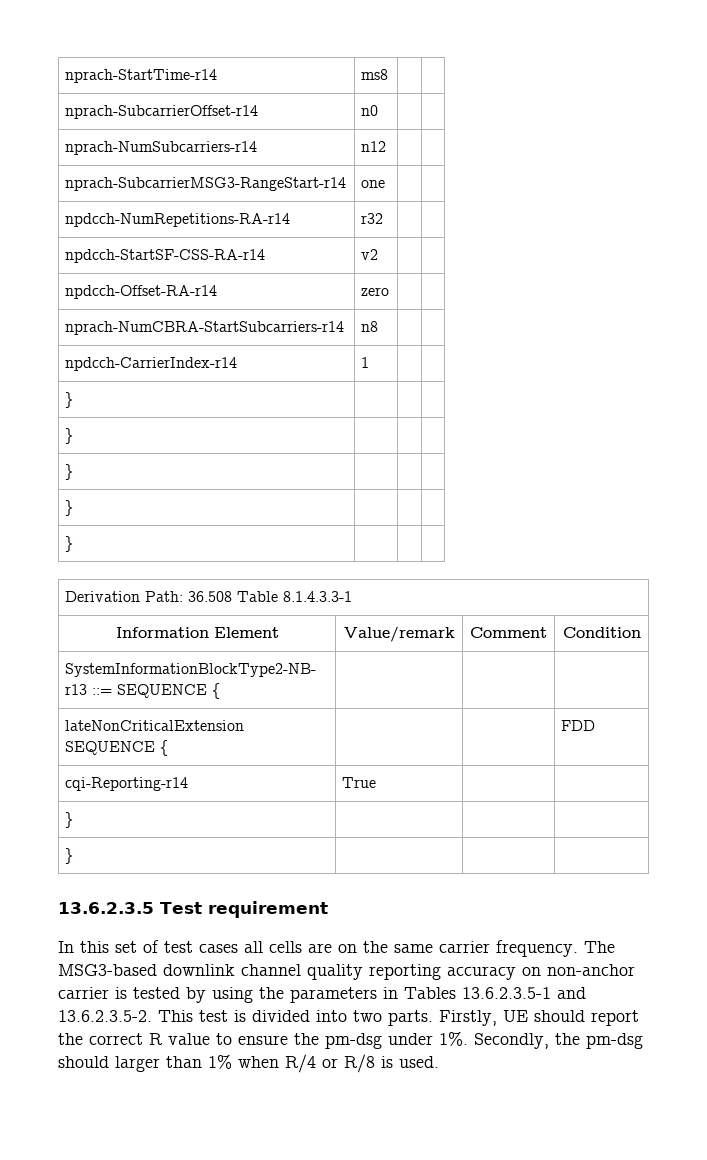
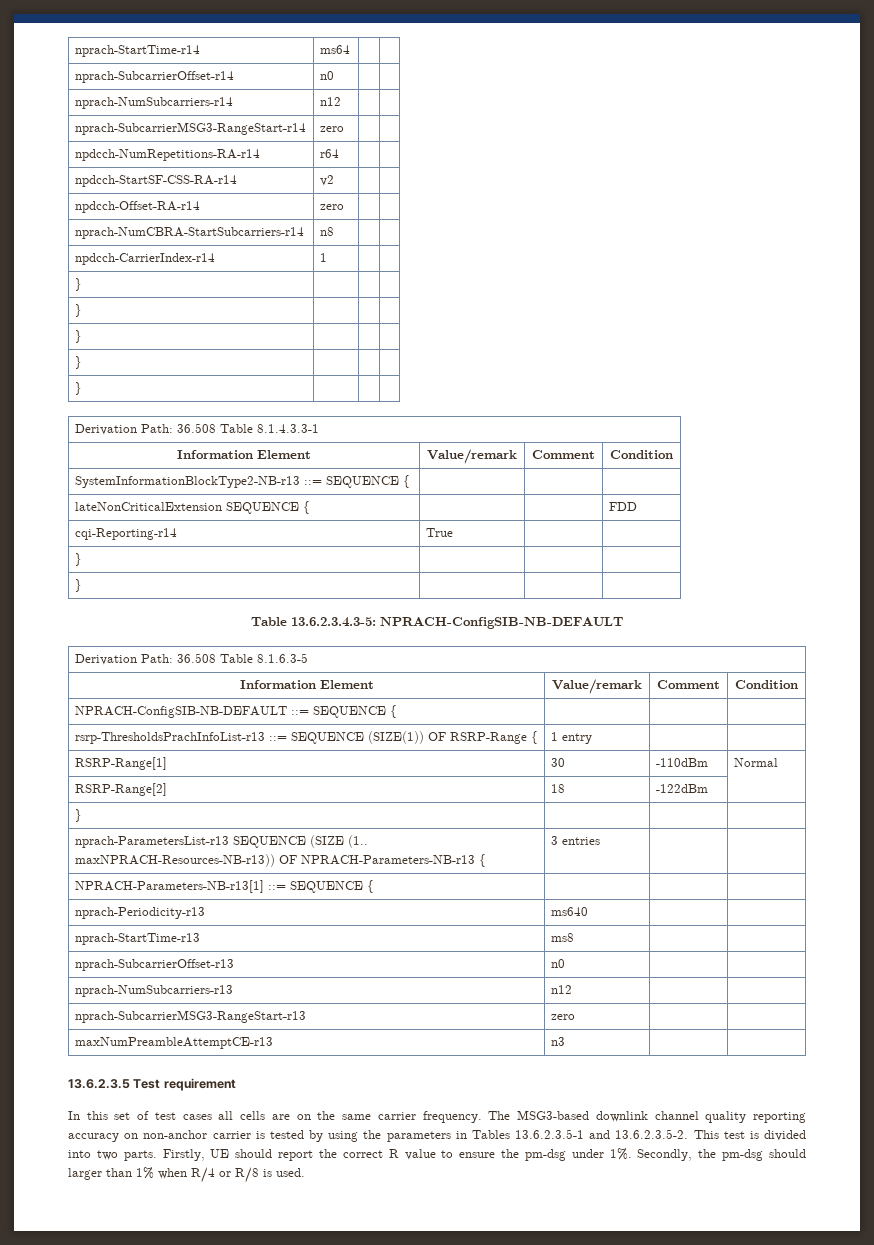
[361,69,389,80] ms8 -> [319,45,350,54] ms64
[361,180,386,188] one -> [319,126,344,132] zero
[361,213,384,224] r32 -> [319,149,339,158] r64
(74, 856) none -> [251,617,623,629] [74,653,308,665] [239,680,374,689] [552,679,642,694] [657,680,720,689] [735,680,798,689] [74,705,397,718] [74,731,538,744] [550,732,592,744] [74,757,167,770] [550,758,565,767] [655,758,708,767] [733,758,778,767] [74,783,167,796] [550,784,565,793] [655,784,708,793] [74,809,82,822] [74,835,368,848] [74,854,486,867] [550,836,600,845] [74,880,374,893] [74,907,205,919] [550,907,588,916] [74,933,200,945] [550,933,574,942] [74,959,234,971] [550,959,565,968] [74,985,233,997] [550,985,572,994] [74,1010,306,1023] [550,1014,575,1020] [74,1037,273,1049] [550,1037,565,1046] // Table 13.6.2.3.4.3-5: NPRACH-ConfigSIB-NB-DEFAULT // Derivation Path: 36.508 Table 8.1.6.3-5 // Information Element | Value/remark | Comment | Condition // NPRACH-ConfigSIB-NB-DEFAULT ::= SEQUENCE { | | | // rsrp-ThresholdsPrachInfoList-r13 ::= SEQUENCE (SIZE(1)) OF RSRP-Range { | 1 entry | | // RSRP-Range[1] | 30 | -110dBm | Normal // RSRP-Range[2] | 18 | -122dBm | // } | | | // nprach-ParametersList-r13 SEQUENCE (SIZE (1.. maxNPRACH-Resources-NB-r13)) OF NPRACH-Parameters-NB-r13 { | 3 entries | | // NPRACH-Parameters-NB-r13[1] ::= SEQUENCE { | | | // nprach-Periodicity-r13 | ms640 | | // nprach-StartTime-r13 | ms8 | | // nprach-SubcarrierOffset-r13 | n0 | | // nprach-NumSubcarriers-r13 | n12 | | // nprach-SubcarrierMSG3-RangeStart-r13 | zero | | // maxNumPreambleAttemptCE-r13 | n3 | |

